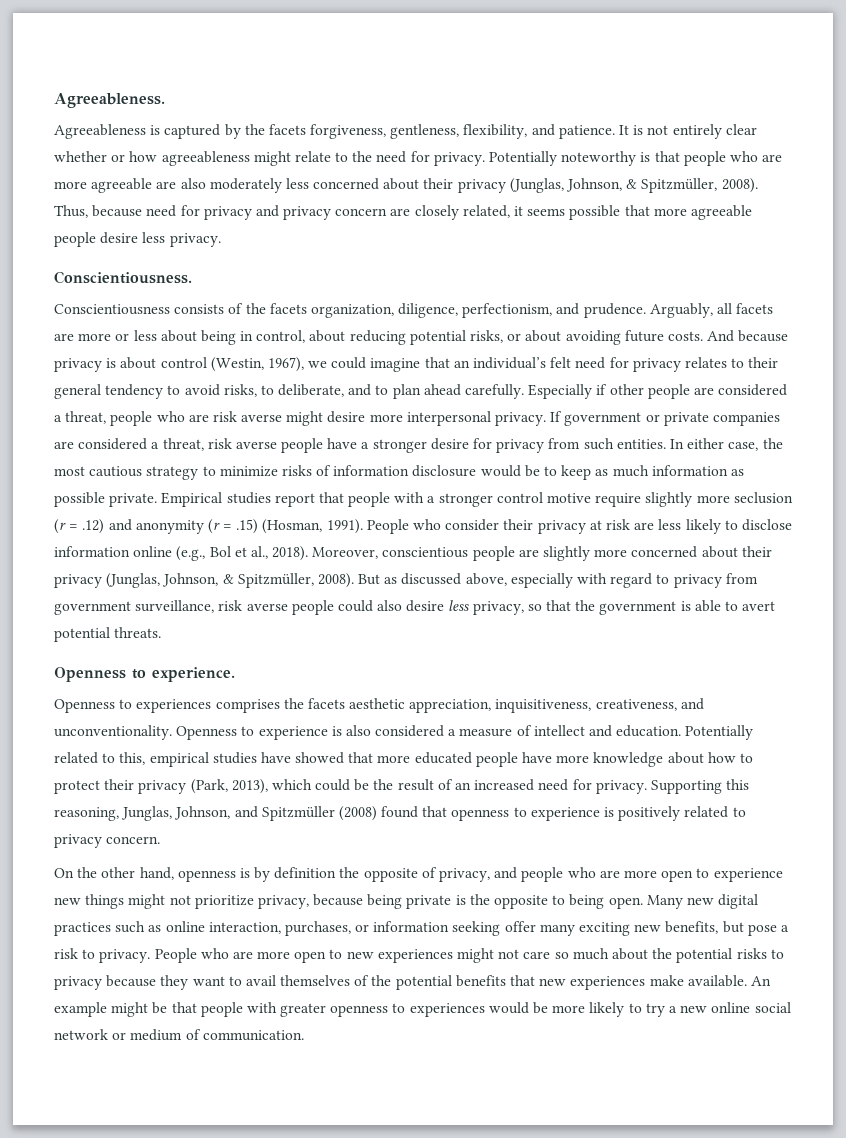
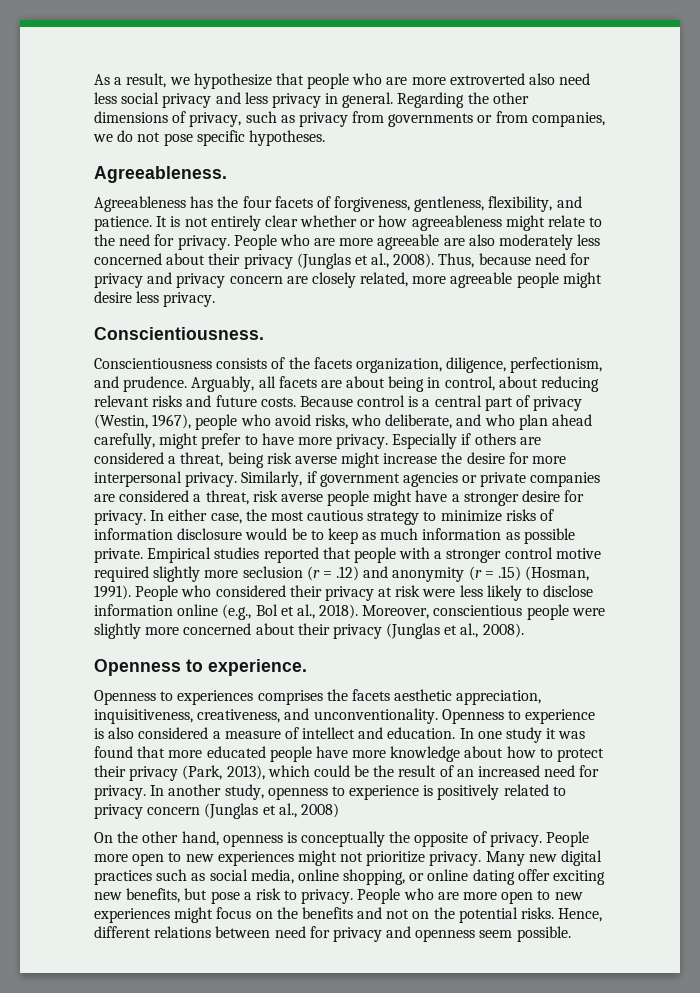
[54,93,165,108] [54,124,306,139] Agreeableness. // Agreeableness is captured by the facets -> [94,73,591,89] [94,92,529,108] [94,111,605,127] [93,130,325,146] [94,166,227,183] [94,196,331,212] As a result, we hypothesize that people who are more extroverted also need less social privacy and less privacy in general. Regarding the other dimensions of privacy, such as privacy from governments or from companies, we do not pose specific hypotheses. // Agreeableness. // Agreeableness has the four facets of
[489,151,726,166] Potentially noteworthy is that people -> [233,234,277,250] People
[509,178,718,193] (Junglas, Johnson, & Spitzmüller, -> [296,253,390,269] (Junglas et al.,
[514,205,650,220] it seems possible that -> (409, 279) none
(96, 239) none -> [562,272,602,288] might
[78,330,157,341] more or less -> (342, 384) none
[409,330,789,345] [54,357,779,372] [54,384,181,399] potential risks, or about avoiding future costs. And because privacy is about control (Westin, 1967), we could imagine that an individual’s felt need for privacy relates to their general tendency to -> [94,395,583,411] [94,414,271,430] relevant risks and future costs. Because control is a central part of privacy (Westin, 1967), people who
[260,385,274,395] to -> [351,414,382,426] who
[375,385,389,395] to -> [484,414,515,426] who
[465,384,788,399] [54,411,642,426] carefully. Especially if other people are considered a threat, people who are risk averse might desire more interpersonal privacy. If government -> [94,433,541,449] [94,452,567,468] [94,471,458,487] carefully, might prefer to have more privacy. Especially if others are considered a threat, being risk averse might increase the desire for more interpersonal privacy. Similarly, if government agencies
(324, 445) none -> [373,490,413,506] might
[496,438,666,453] privacy from such entities. -> [94,510,146,525] privacy.
[274,493,315,507] report -> [263,547,319,563] reported
[595,493,642,507] require -> [94,566,149,582] required
[445,519,500,531] consider -> [215,585,286,597] considered
[634,522,655,530] are -> [422,589,456,597] were
[518,549,539,557] are -> [571,608,605,616] were
[106,573,758,588] [54,600,776,615] [54,627,162,642] (Junglas, Johnson, & Spitzmüller, 2008). But as discussed above, especially with regard to privacy from government surveillance, risk averse people could also desire less privacy, so that the government is able to avert potential threats. -> [386,623,524,639] (Junglas et al., 2008).
[685,725,754,740] [54,752,345,767] Potentially related to this, empirical studies have showed -> [459,727,586,743] [94,746,133,758] In one study it was found
[650,779,750,794] [54,806,448,821] Supporting this reasoning, Junglas, Johnson, and Spitzmüller (2008) found that -> [150,784,264,800] In another study,
[106,836,161,844] concern. -> [147,803,339,819] concern (Junglas et al., 2008)
[254,867,337,882] by definition -> [301,831,386,847] conceptually
[439,867,783,882] [54,894,643,909] privacy, and people who are more open to experience new things might not prioritize privacy, because being private is the opposite to being open. -> [489,831,590,847] [94,850,482,866] privacy. People more open to new experiences might not prioritize privacy.
[165,921,575,936] online interaction, purchases, or information seeking offer many -> [209,869,550,885] social media, online shopping, or online dating offer
[498,948,784,963] [54,975,771,990] [54,1002,791,1017] [54,1029,304,1041] not care so much about the potential risks to privacy because they want to avail themselves of the potential benefits that new experiences make available. An example might be that people with greater openness to experiences would be more likely to try a new online social network or medium of communication. -> [216,907,603,923] [94,926,571,942] focus on the benefits and not on the potential risks. Hence, different relations between need for privacy and openness seem possible.

